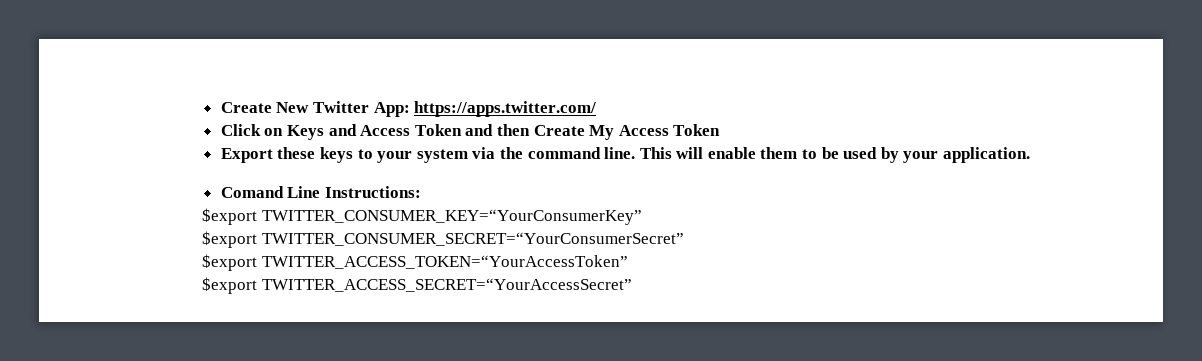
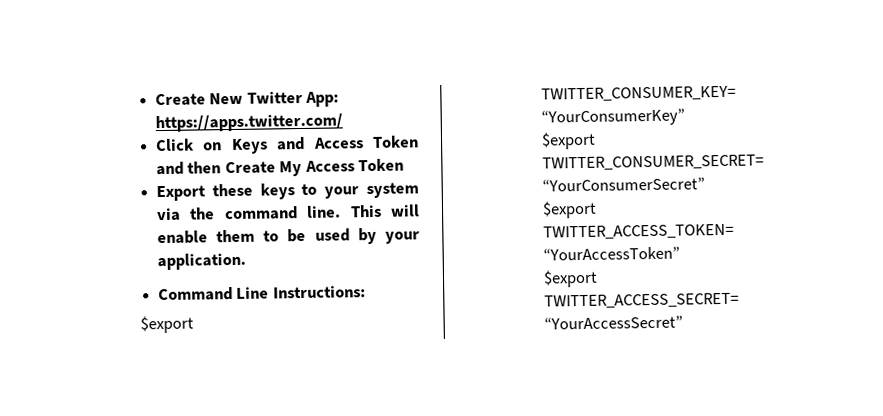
[220,186,284,198] Comand -> [157,287,233,302] Command

